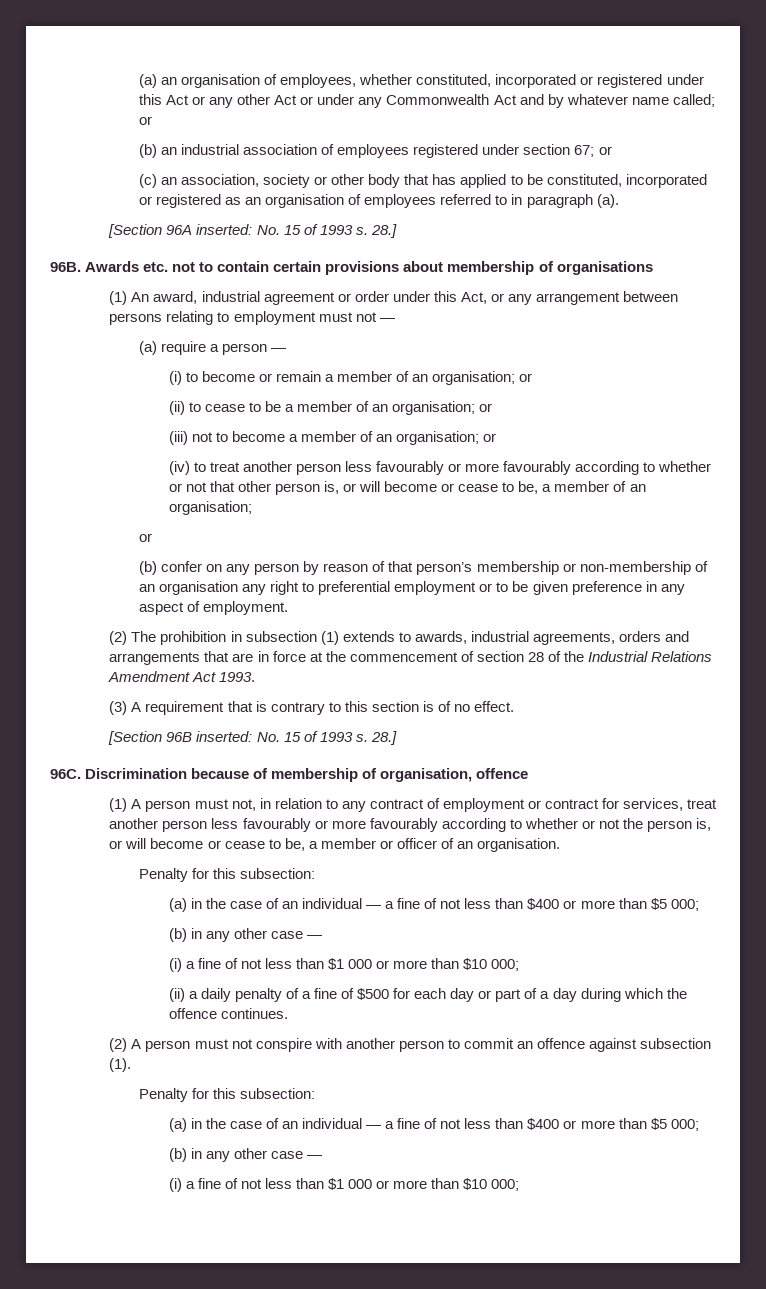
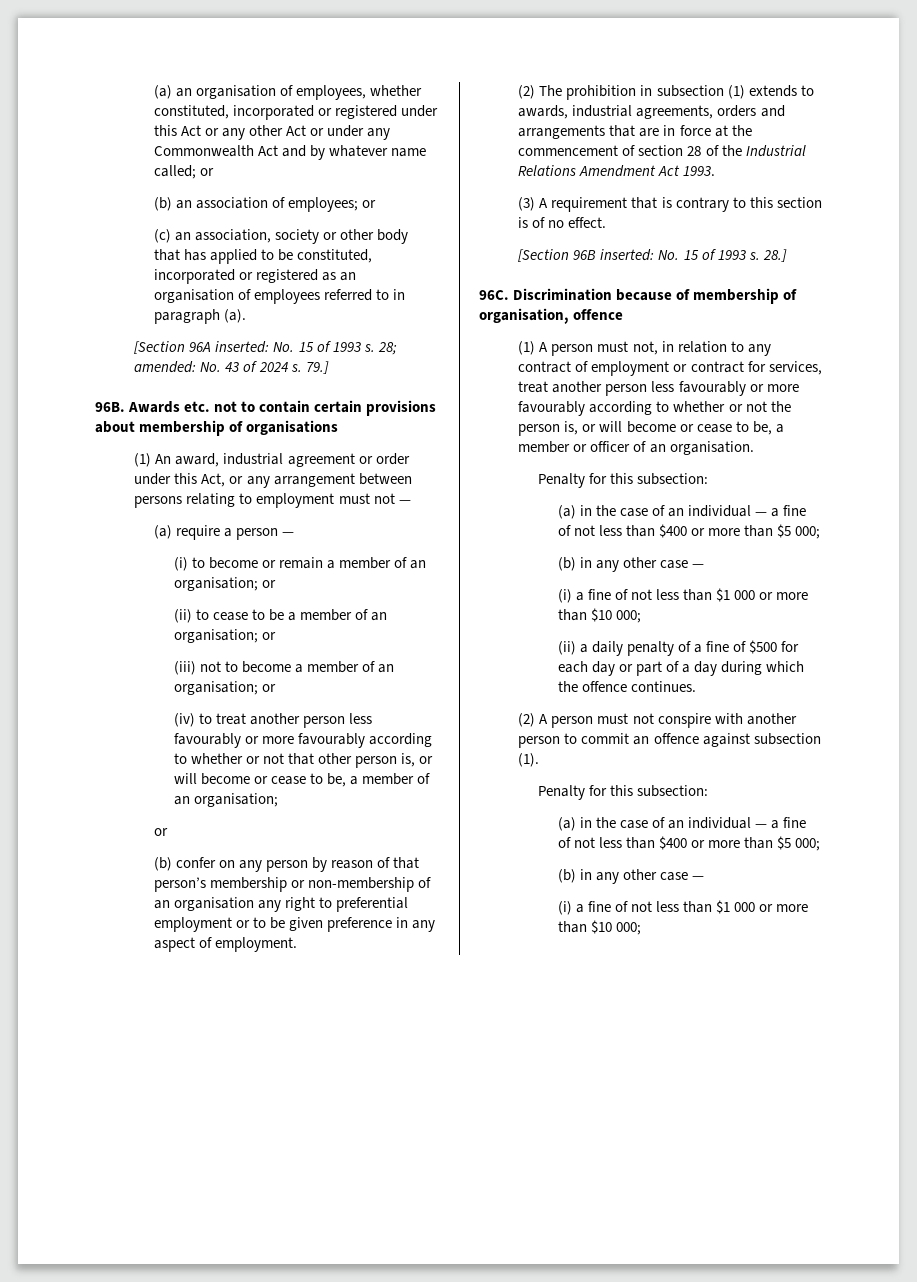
[181,144,240,155] industrial -> (193, 204) none
[337,144,595,158] employees registered under section 67; -> [288,197,359,212] employees;
[370,224,397,238] 28.] -> [377,342,397,355] [134,361,329,374] 28; amended: No. 43 of 2024 s. 79.]

